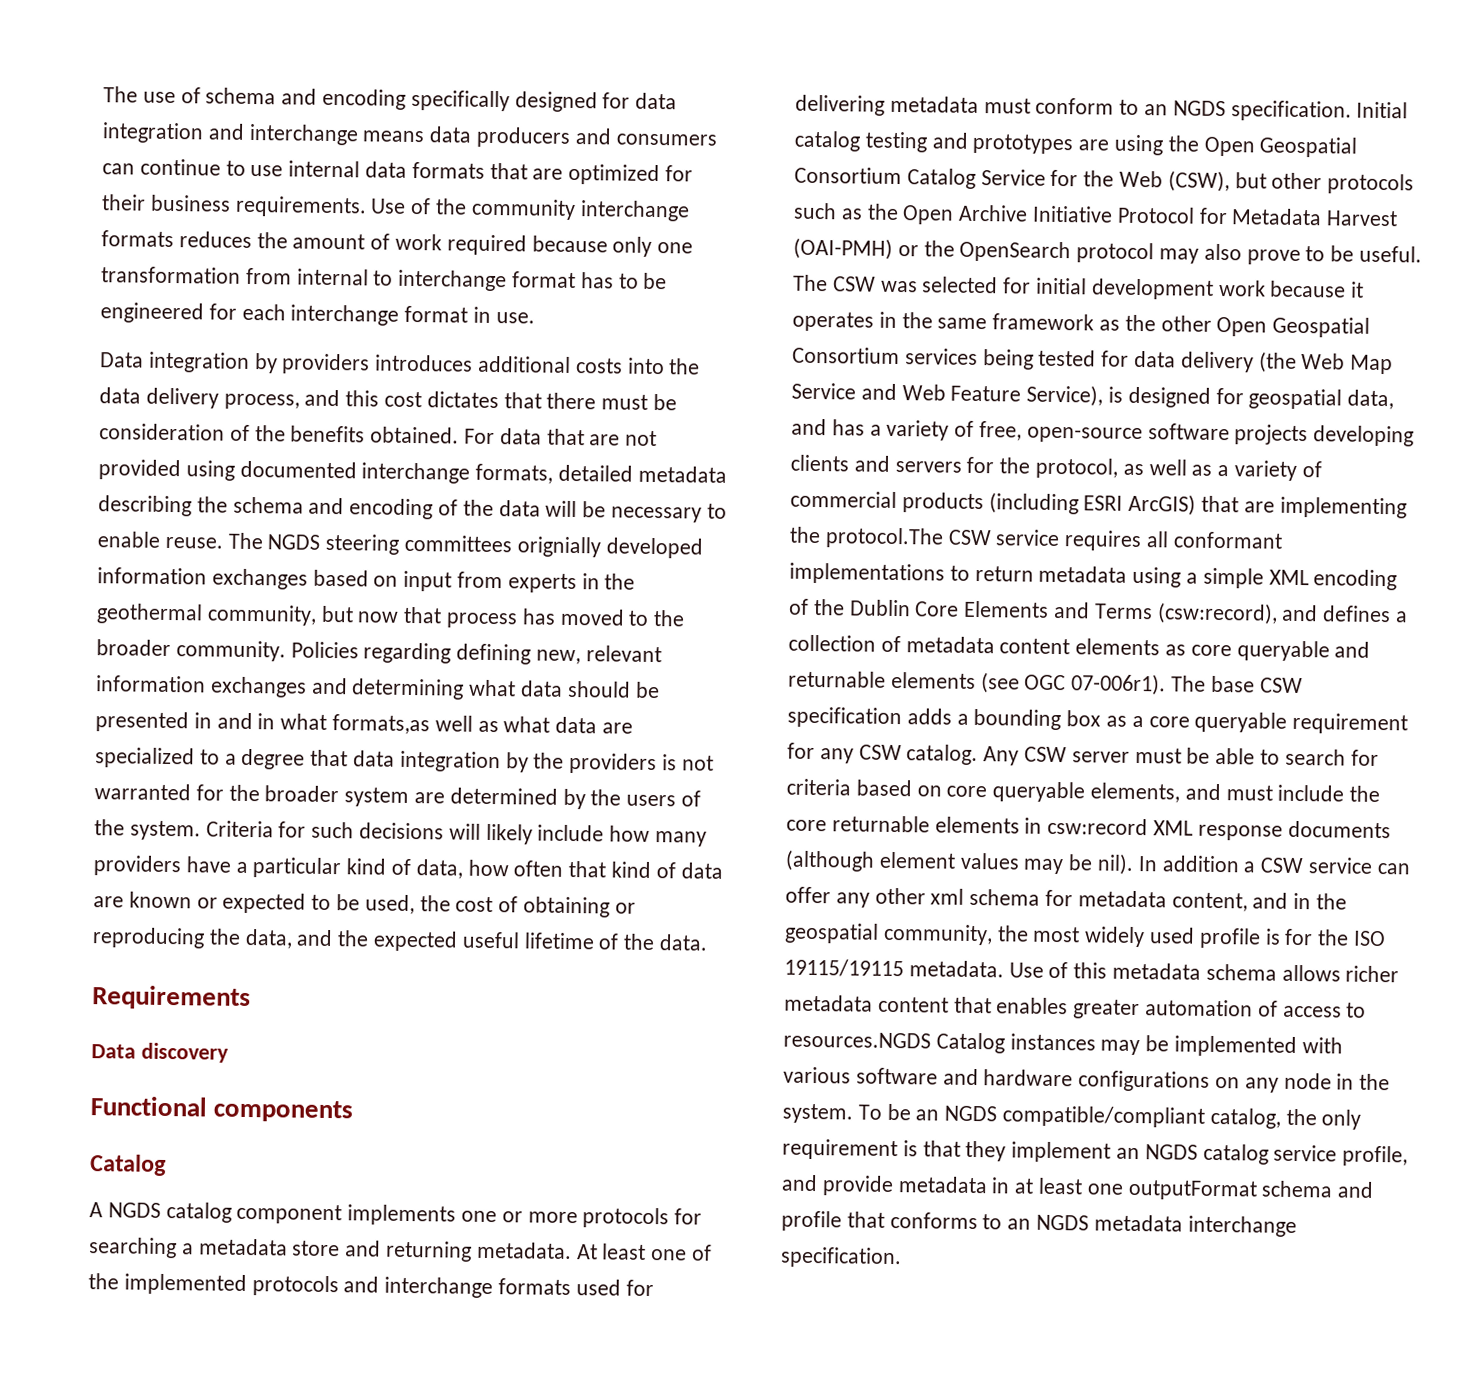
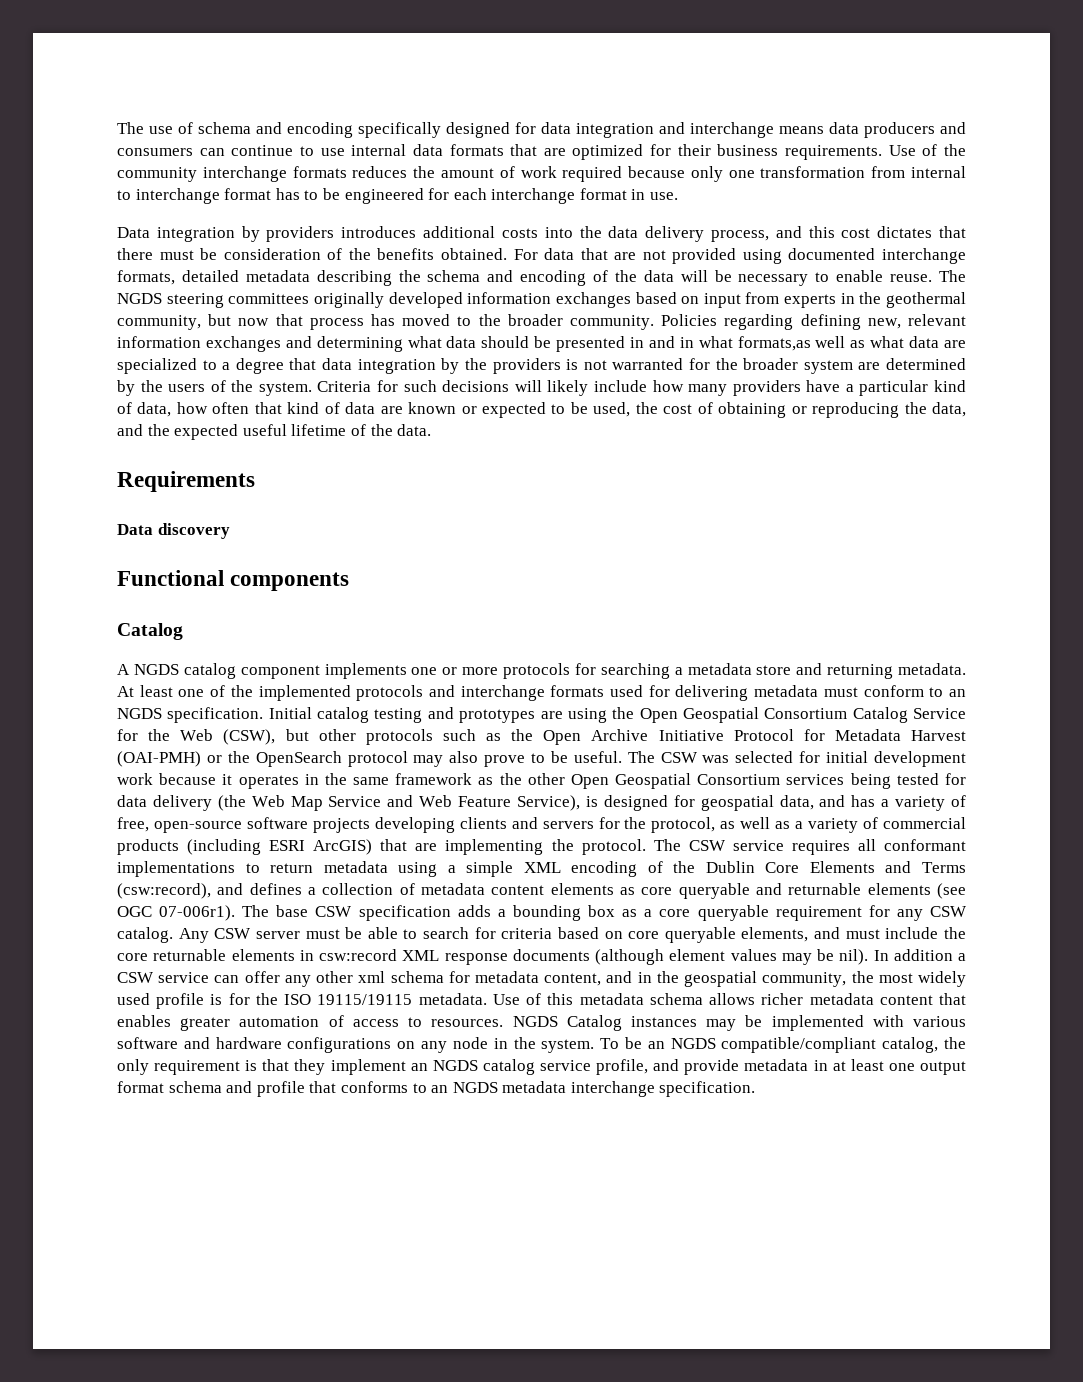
[516,536,601,558] orignially -> [313,292,384,308] originally
[824,527,944,549] protocol.The -> [581,839,681,855] protocol. The
[783,1031,931,1049] resources.NGDS -> [431,1016,558,1027] resources. NGDS
[1127,1179,1258,1201] outputFormat -> [919,1061,966,1075] [117,1081,164,1093] output format

